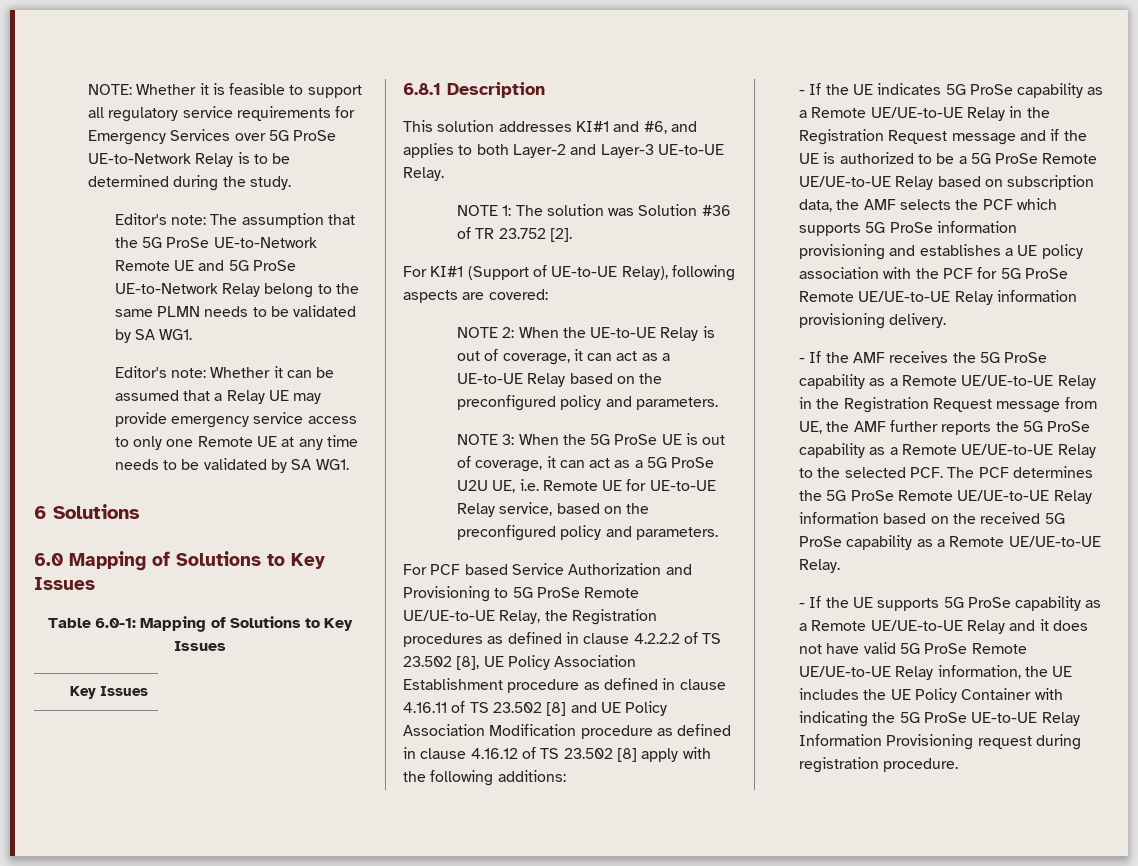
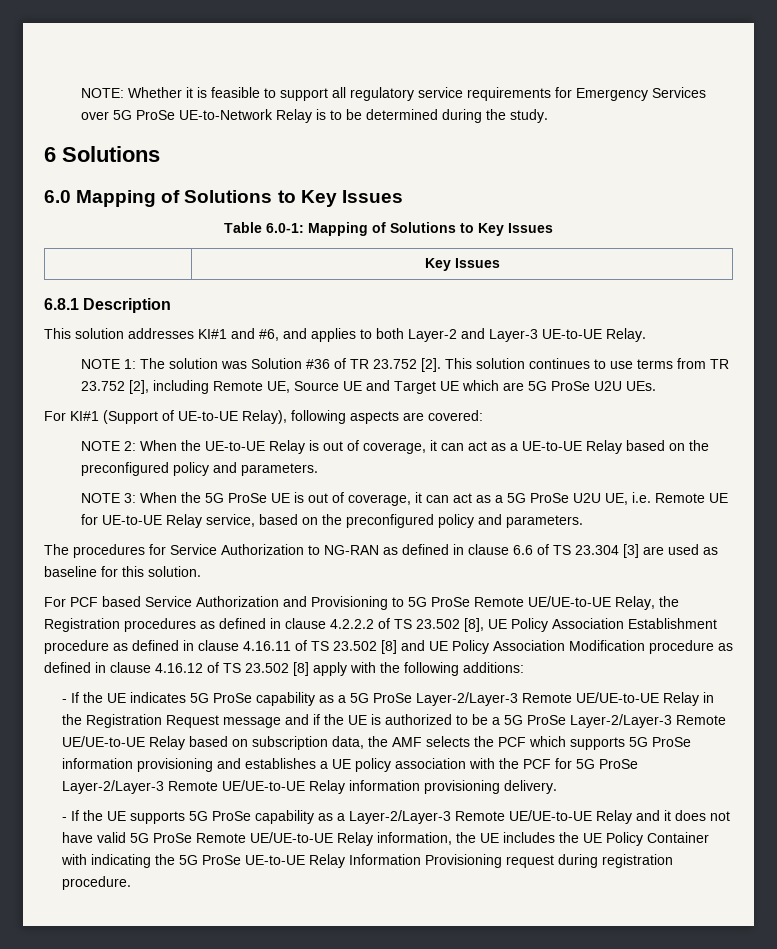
[114,213,356,228] [114,237,317,248] [114,260,297,271] [114,283,360,298] [114,305,357,317] [114,329,193,343] [114,366,335,378] [114,390,322,404] [114,412,357,428] [114,435,359,450] [114,458,349,473] // Editor's note: The assumption that the 5G ProSe UE-to-Network Remote UE and 5G ProSe UE-to-Network Relay belong to the same PLMN needs to be validated by SA WG1. // Editor's note: Whether it can be assumed that a Relay UE may provide emergency service access to only one Remote UE at any time needs to be validated by SA WG1. -> (548, 116) none
(572, 235) none -> [444,358,729,369] [80,380,656,394] This solution continues to use terms from TR 23.752 [2], including Remote UE, Source UE and Target UE which are 5G ProSe U2U UEs.
(718, 533) none -> [44,544,718,558] [44,566,201,577] // The procedures for Service Authorization to NG-RAN as defined in clause 6.6 of TS 23.304 [3] are used as baseline for this solution.
(807, 114) none -> [350,692,519,706] 5G ProSe Layer-2/Layer-3
(1039, 158) none -> [570,714,673,728] Layer-2/Layer-3
(1068, 273) none -> [62,780,165,794] Layer-2/Layer-3
[798,351,1048,363] [798,374,1096,389] [798,397,1097,413] [798,420,1091,435] [798,443,1096,458] [798,466,1093,478] [798,490,1092,504] [798,512,1065,524] [798,535,1101,550] [798,559,840,573] // - If the AMF receives the 5G ProSe capability as a Remote UE/UE-to-UE Relay in the Registration Request message from UE, the AMF further reports the 5G ProSe capability as a Remote UE/UE-to-UE Relay to the selected PCF. The PCF determines the 5G ProSe Remote UE/UE-to-UE Relay information based on the received 5G ProSe capability as a Remote UE/UE-to-UE Relay. -> (558, 787) none
(807, 627) none -> [349,810,452,824] Layer-2/Layer-3

